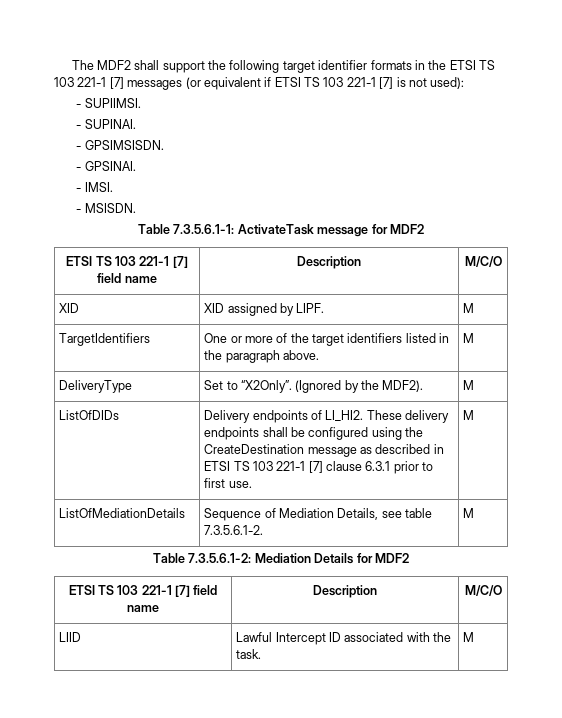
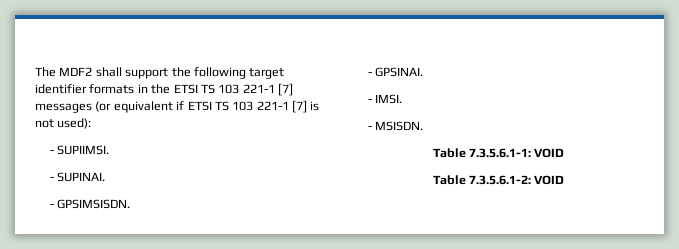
[237,224,424,237] [66,256,188,268] [97,273,157,283] [297,256,361,269] [464,256,502,267] [59,303,80,313] [204,303,325,316] [463,303,475,313] [59,333,151,346] [204,333,450,346] [204,350,319,363] [463,333,475,343] [59,380,133,393] [204,380,424,393] [463,380,475,390] [59,410,120,420] [204,410,450,423] [204,427,424,440] [204,444,444,457] [204,461,434,474] [204,478,252,488] [463,410,475,420] [59,508,186,518] [204,508,433,521] [204,525,264,535] [463,508,475,518] [153,553,409,564] [68,585,218,597] [127,605,159,612] [313,585,377,598] [464,585,502,596] [59,632,82,642] [236,632,452,645] [236,649,262,659] [463,632,475,642] ActivateTask message for MDF2 // ETSI TS 103 221-1 [7] field name | Description | M/C/O // XID | XID assigned by LIPF. | M // TargetIdentifiers | One or more of the target identifiers listed in the paragraph above. | M // DeliveryType | Set to “X2Only”. (Ignored by the MDF2). | M // ListOfDIDs | Delivery endpoints of LI_HI2. These delivery endpoints shall be configured using the CreateDestination message as described in ETSI TS 103 221-1 [7] clause 6.3.1 prior to first use. | M // ListOfMediationDetails | Sequence of Mediation Details, see table 7.3.5.6.1-2. | M // Table 7.3.5.6.1-2: Mediation Details for MDF2 // ETSI TS 103 221-1 [7] field name | Description | M/C/O // LIID | Lawful Intercept ID associated with the task. | M -> [534,148,565,158] [432,175,565,185] VOID // Table 7.3.5.6.1-2: VOID

